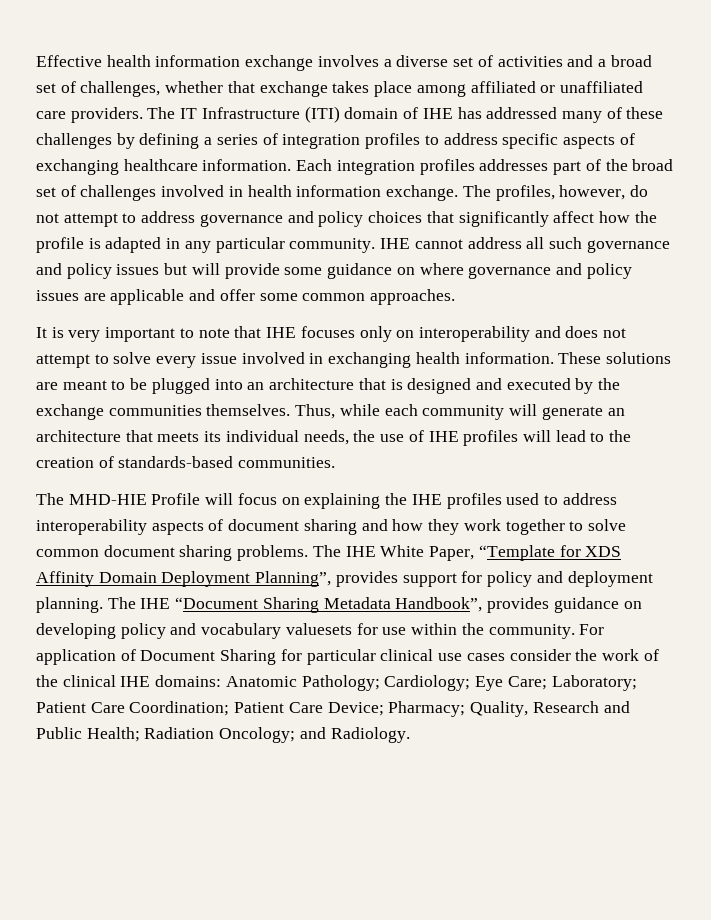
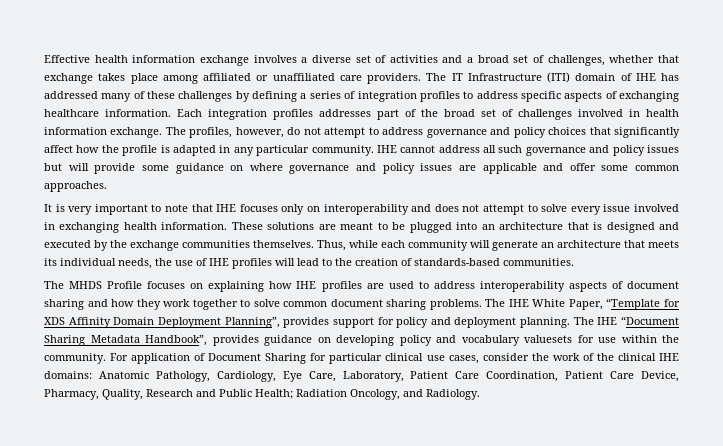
[68,493,277,505] MHD-HIE Profile will focus -> [69,281,186,289] MHDS Profile focuses
[385,493,502,509] the IHE profiles -> [269,281,384,292] how IHE profiles are
[466,653,505,661] cases -> [448,355,479,364] cases,
[301,675,637,691] [36,701,466,717] Pathology; Cardiology; Eye Care; Laboratory; Patient Care Coordination; Patient Care Device; Pharmacy; -> [155,371,679,382] [44,389,99,400] Pathology, Cardiology, Eye Care, Laboratory, Patient Care Coordination, Patient Care Device, Pharmacy,
[219,727,296,743] Oncology; -> [350,389,400,400] Oncology,

